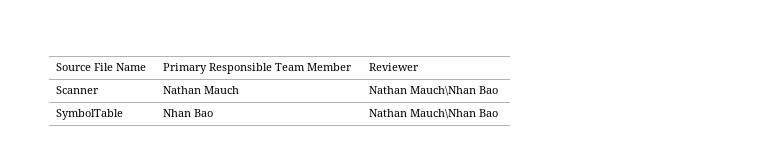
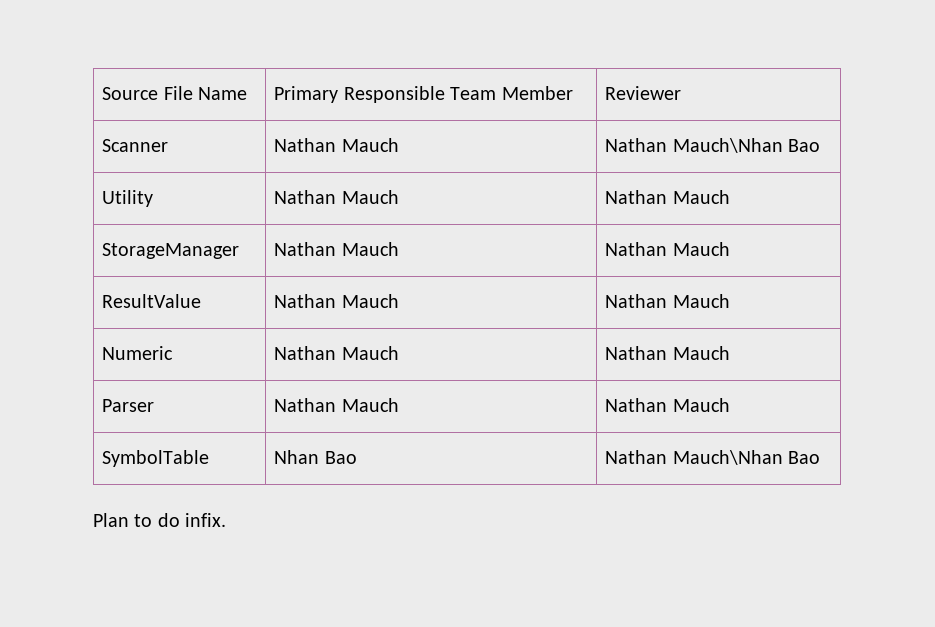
(499, 90) none -> [102,190,154,207] [274,190,399,204] [605,190,730,204] [102,243,240,259] [274,242,399,256] [605,242,730,256] [102,294,202,308] [274,294,399,308] [605,294,730,308] [102,346,174,360] [274,346,399,360] [605,346,730,360] [102,399,155,412] [274,398,399,412] [605,398,730,412] // Utility | Nathan Mauch | Nathan Mauch // StorageManager | Nathan Mauch | Nathan Mauch // ResultValue | Nathan Mauch | Nathan Mauch // Numeric | Nathan Mauch | Nathan Mauch // Parser | Nathan Mauch | Nathan Mauch
(499, 113) none -> [93,513,227,527] // Plan to do infix.

